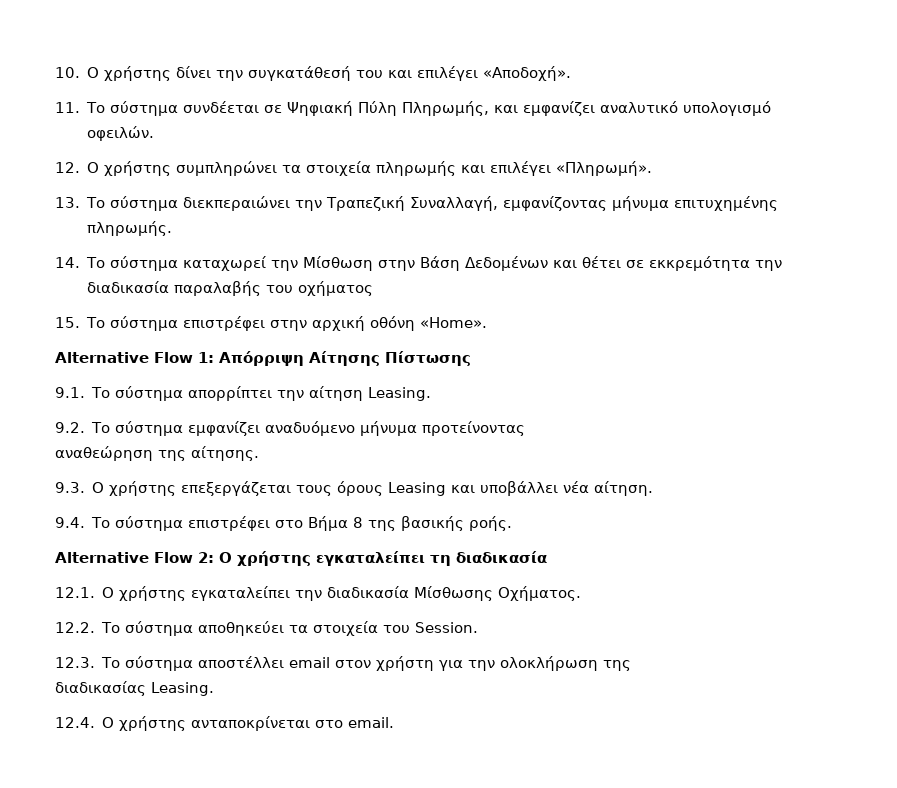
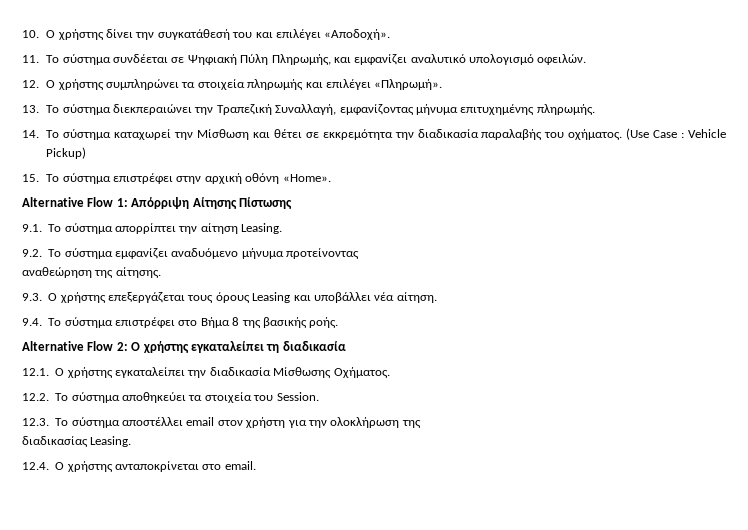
[378,256,549,271] στην Βάση Δεδομένων -> (250, 134) none
[298,281,374,296] οχήματος -> [568,128,727,140] [46,147,87,159] οχήματος. (Use Case : Vehicle Pickup)

